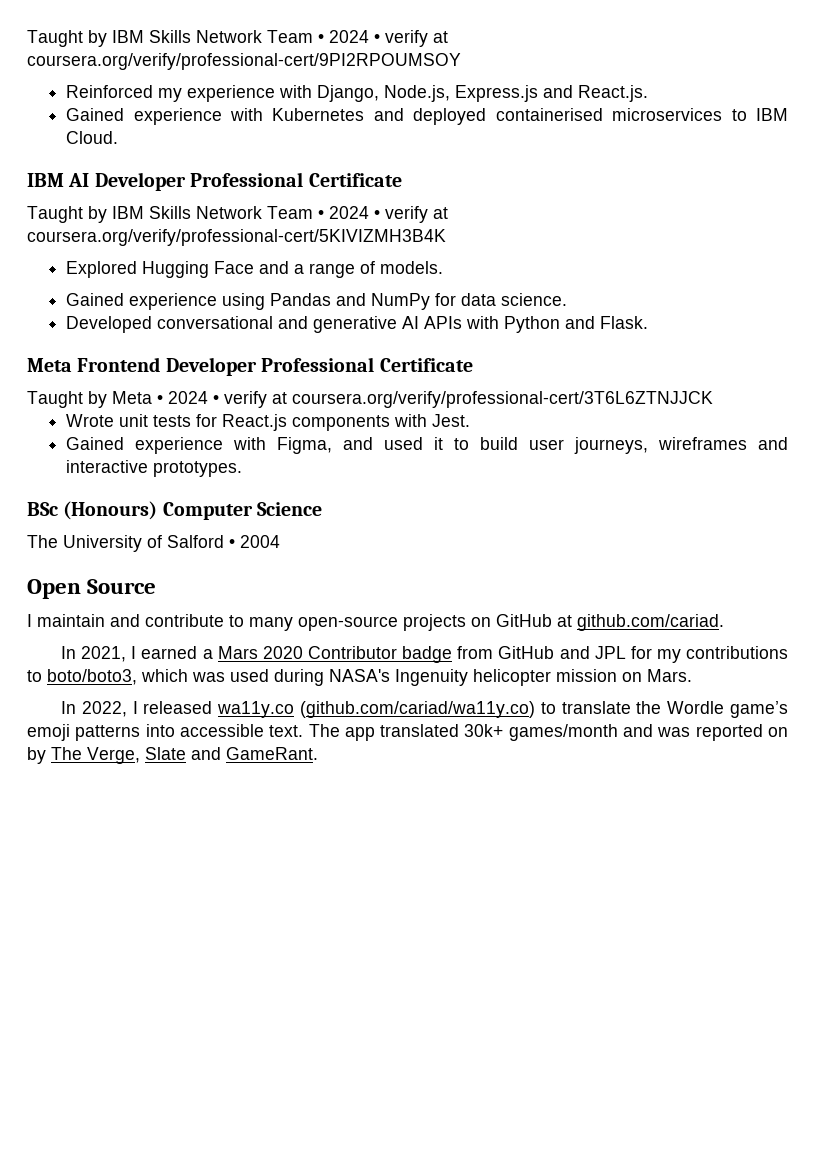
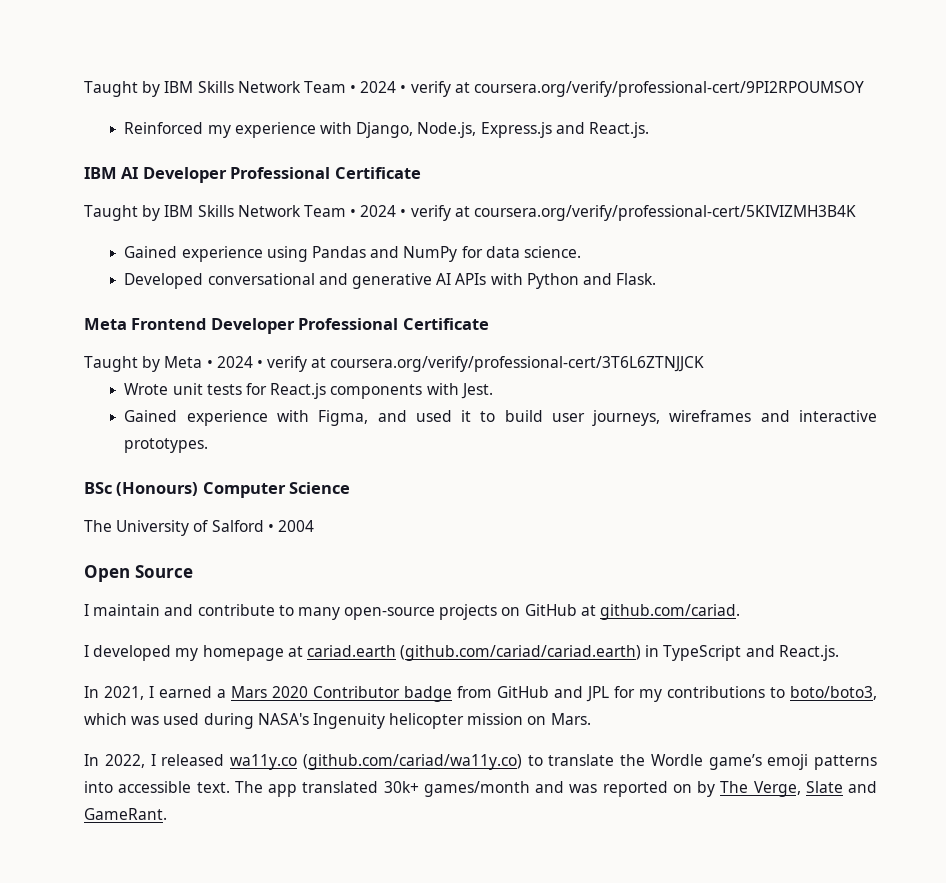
[66,108,789,125] [66,131,119,144] // Gained experience with Kubernetes and deployed containerised microservices to IBM Cloud. -> (649, 130) none
[66,261,444,278] // Explored Hugging Face and a range of models. -> (857, 213) none
(724, 622) none -> [84,645,839,661] // I developed my homepage at cariad.earth (github.com/cariad/cariad.earth) in TypeScript and React.js.

